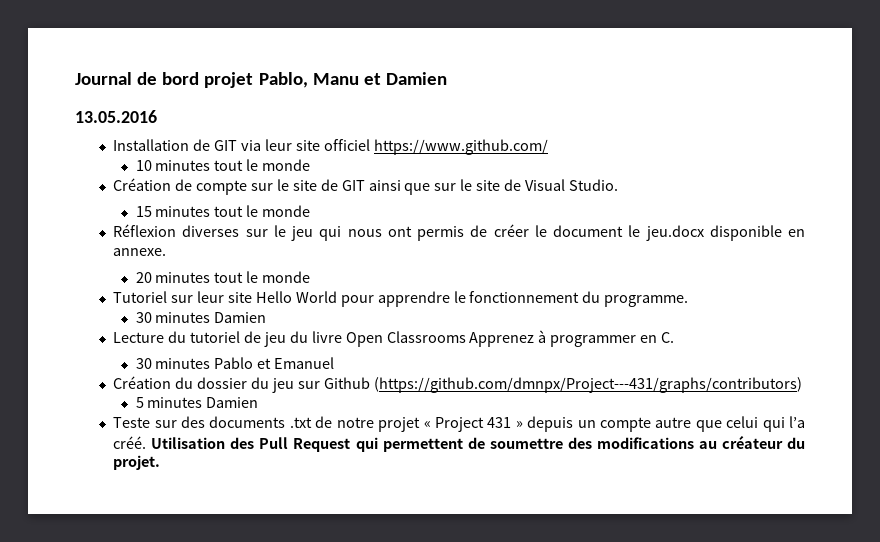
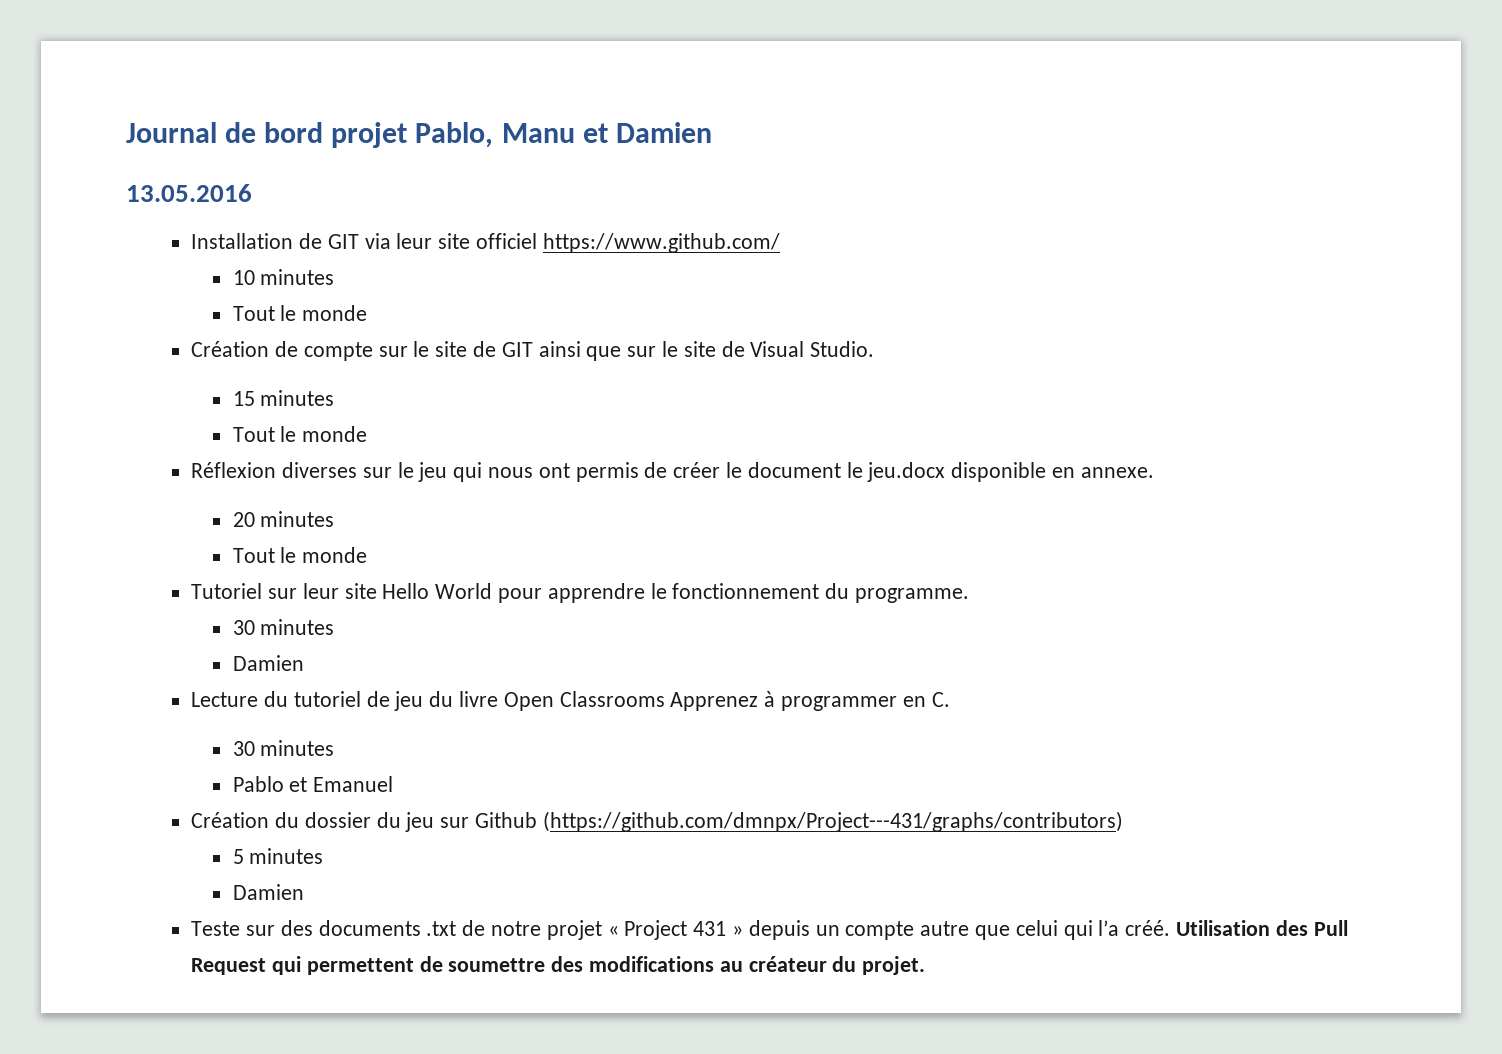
[214,160,244,171] tout -> [232,306,275,321] // Tout
[214,206,244,217] tout -> [232,427,275,442] // Tout
[214,272,244,283] tout -> [232,548,275,563] // Tout
(211, 317) none -> (335, 627) //
(211, 363) none -> (335, 748) //
(203, 402) none -> (324, 856) //

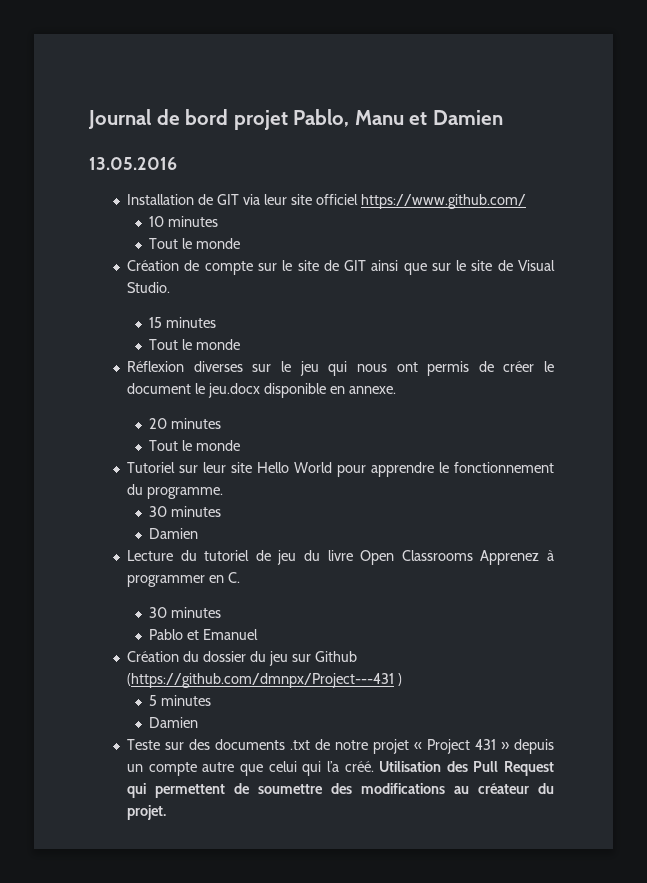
[542,811,1123,832] (https://github.com/dmnpx/Project---431/graphs/contributors) -> [127,673,403,688] (https://github.com/dmnpx/Project---431 )

